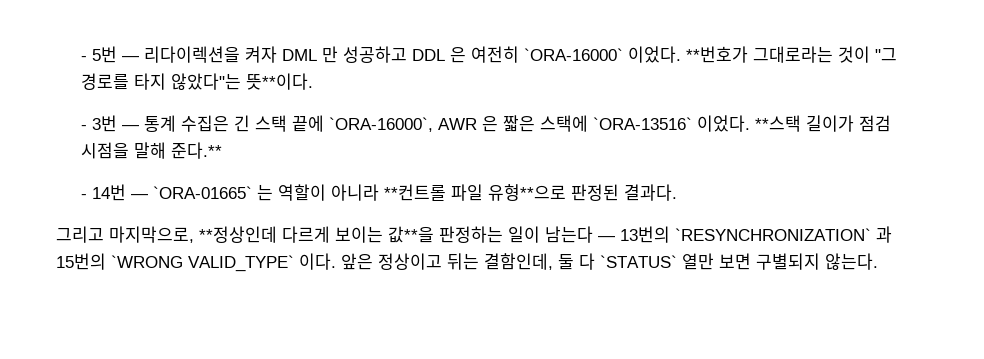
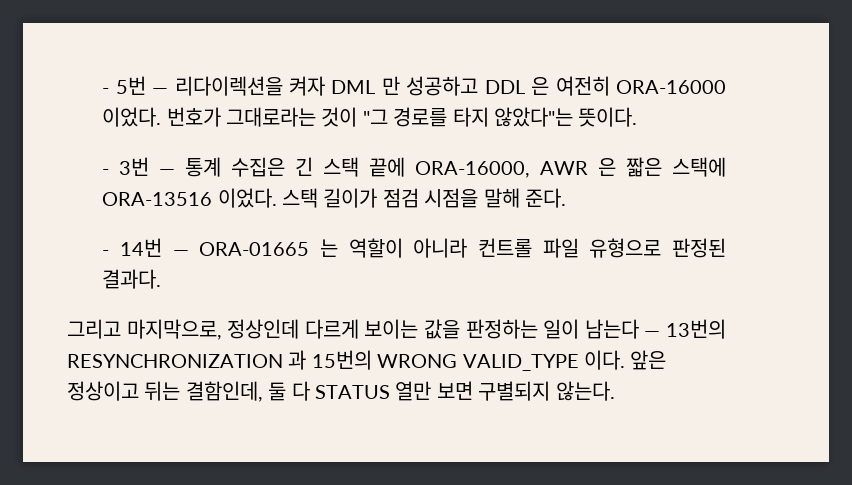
[524,46,749,63] `ORA-16000` 이었다. **번호가 -> [615,80,726,94] [102,107,221,127] ORA-16000 이었다. 번호가
[246,73,314,90] 뜻**이다. -> [578,107,638,127] 뜻이다.
[329,117,434,132] `ORA-16000`, -> [415,161,531,178] ORA-16000,
[593,115,802,132] `ORA-13516` 이었다. **스택 -> [102,188,319,208] ORA-13516 이었다. 스택
[171,142,223,159] 준다.** -> [525,188,567,208] 준다.
[153,186,253,199] `ORA-01665` -> [199,242,310,256] ORA-01665
[384,184,567,201] **컨트롤 파일 유형**으로 -> [477,238,662,258] 컨트롤 파일 유형으로
[199,226,277,243] **정상인데 -> [227,319,300,339] 정상인데
[388,226,434,243] 값**을 -> [424,319,460,339] 값을
[675,228,871,241] `RESYNCHRONIZATION` -> [67,354,283,368] RESYNCHRONIZATION
[111,255,294,272] `WRONG VALID_TYPE` -> [377,354,579,371] WRONG VALID_TYPE
[600,255,677,268] `STATUS` -> [315,385,390,399] STATUS

